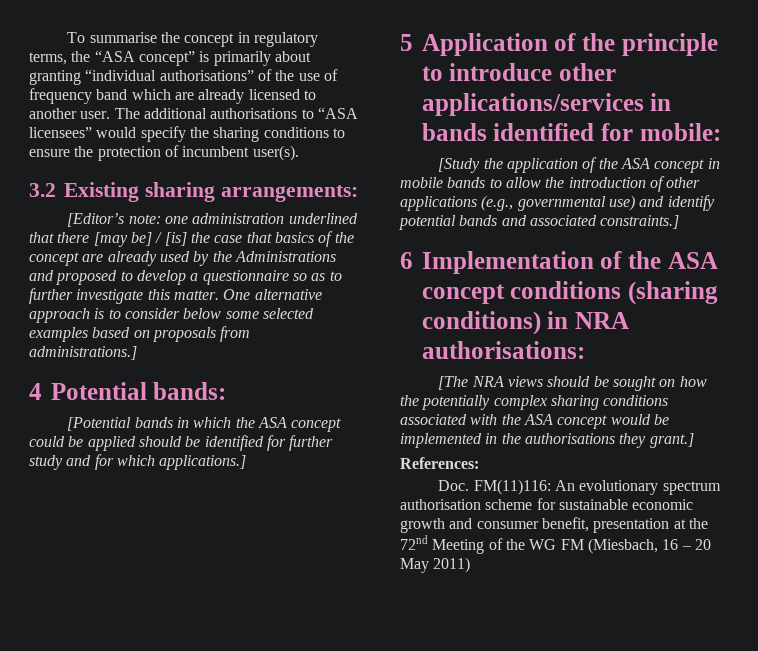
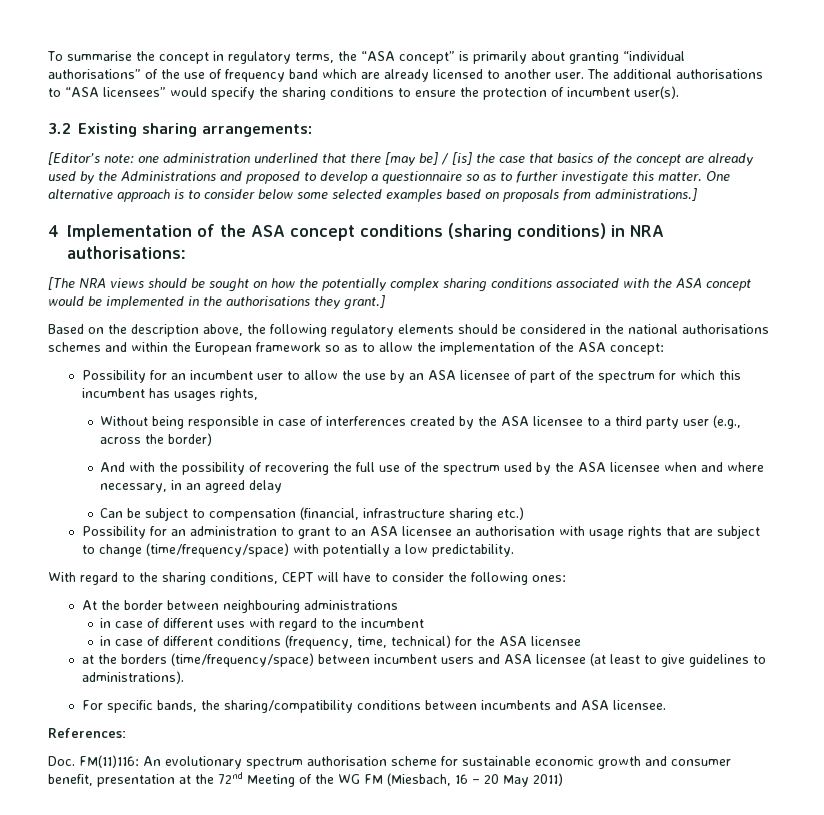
[50,382,227,400] [67,417,342,432] [29,435,334,451] [29,454,247,470] [400,33,718,56] [421,63,617,81] [421,93,672,116] [421,123,721,141] [438,157,720,173] [400,176,701,192] [400,195,715,211] [399,215,680,230] [400,252,413,269] Potential bands: // [Potential bands in which the ASA concept could be applied should be identified for further study and for which applications.] // 5 Application of the principle to introduce other applications/services in bands identified for mobile: // [Study the application of the ASA concept in mobile bands to allow the introduction of other applications (e.g., governmental use) and identify potential bands and associated constraints.] // 6 -> (59, 231) none
(694, 440) none -> [48,324,769,337] [48,342,664,355] [81,370,741,383] [81,388,258,401] [100,415,742,429] [100,433,213,446] [100,462,765,475] [100,480,283,493] [100,507,525,521] [81,525,760,539] [81,543,514,557] [48,572,566,585] [81,600,398,613] [100,618,425,631] [100,635,582,649] [81,653,766,667] [81,671,184,684] [81,700,666,713] // Based on the description above, the following regulatory elements should be considered in the national authorisations schemes and within the European framework so as to allow the implementation of the ASA concept: // Possibility for an incumbent user to allow the use by an ASA licensee of part of the spectrum for which this incumbent has usages rights, // Without being responsible in case of interferences created by the ASA licensee to a third party user (e.g., across the border) // And with the possibility of recovering the full use of the spectrum used by the ASA licensee when and where necessary, in an agreed delay // Can be subject to compensation (financial, infrastructure sharing etc.) // Possibility for an administration to grant to an ASA licensee an authorisation with usage rights that are subject to change (time/frequency/space) with potentially a low predictability. // With regard to the sharing conditions, CEPT will have to consider the following ones: // At the border between neighbouring administrations // in case of different uses with regard to the incumbent // in case of different conditions (frequency, time, technical) for the ASA licensee // at the borders (time/frequency/space) between incumbent users and ASA licensee (at least to give guidelines to administrations). // For specific bands, the sharing/compatibility conditions between incumbents and ASA licensee.

